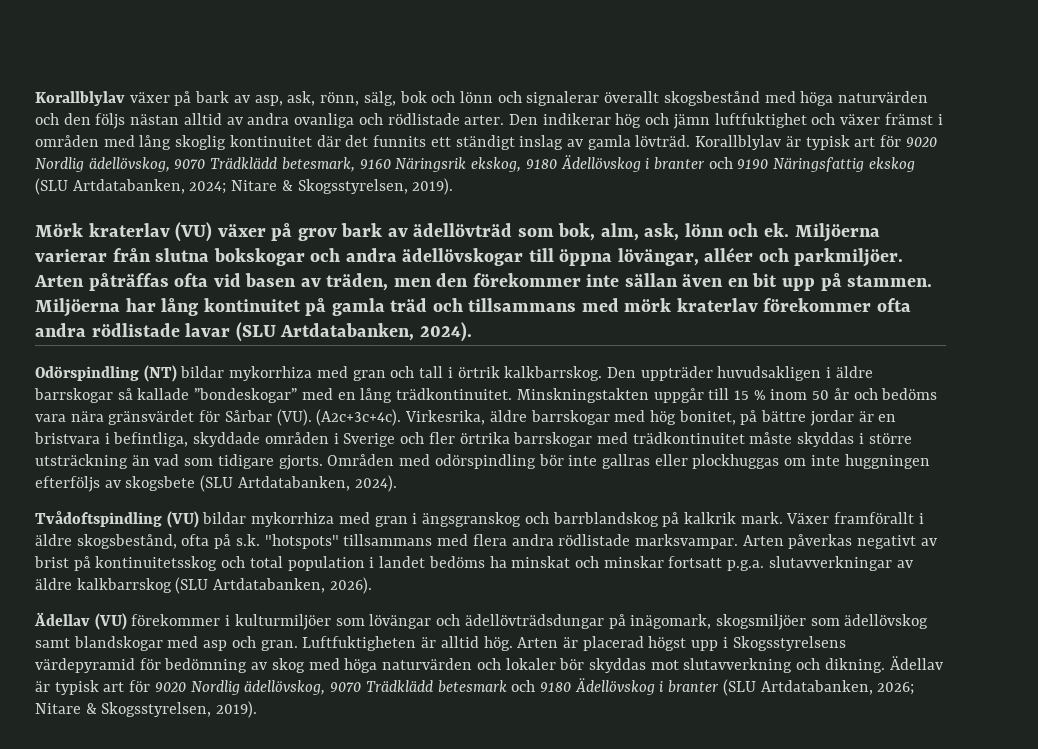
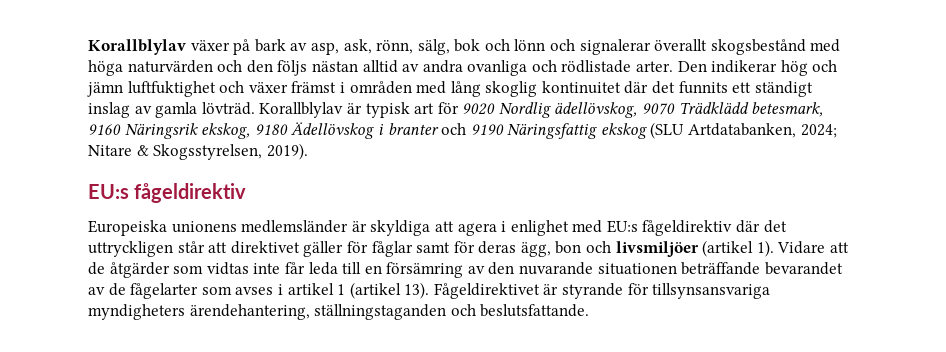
[35,222,880,242] [35,247,904,267] [34,273,933,291] [35,298,911,317] [35,322,472,342] [35,365,873,382] [34,388,938,403] [35,409,897,426] [34,432,912,447] [35,454,930,470] [35,475,397,492] [35,511,924,528] [35,534,937,549] [34,556,913,571] [35,577,372,594] [34,612,929,630] [35,636,846,651] [35,656,943,673] [35,678,915,696] [35,701,258,718] Mörk kraterlav (VU) växer på grov bark av ädellövträd som bok, alm, ask, lönn och ek. Miljöerna varierar från slutna bokskogar och andra ädellövskogar till öppna lövängar, alléer och parkmiljöer. Arten påträffas ofta vid basen av träden, men den förekommer inte sällan även en bit upp på stammen. Miljöerna har lång kontinuitet på gamla träd och tillsammans med mörk kraterlav förekommer ofta andra rödlistade lavar (SLU Artdatabanken, 2024). // Odörspindling (NT) bildar mykorrhiza med gran och tall i örtrik kalkbarrskog. Den uppträder huvudsakligen i äldre barrskogar så kallade ”bondeskogar” med en lång trädkontinuitet. Minskningstakten uppgår till 15 % inom 50 år och bedöms vara nära gränsvärdet för Sårbar (VU). (A2c+3c+4c). Virkesrika, äldre barrskogar med hög bonitet, på bättre jordar är en bristvara i befintliga, skyddade områden i Sverige och fler örtrika barrskogar med trädkontinuitet måste skyddas i större utsträckning än vad som tidigare gjorts. Områden med odörspindling bör inte gallras eller plockhuggas om inte huggningen efterföljs av skogsbete (SLU Artdatabanken, 2024). // Tvådoftspindling (VU) bildar mykorrhiza med gran i ängsgranskog och barrblandskog på kalkrik mark. Växer framförallt i äldre skogsbestånd, ofta på s.k. "hotspots" tillsammans med flera andra rödlistade marksvampar. Arten påverkas negativt av brist på kontinuitetsskog och total population i landet bedöms ha minskat och minskar fortsatt p.g.a. slutavverkningar av äldre kalkbarrskog (SLU Artdatabanken, 2026). // Ädellav (VU) förekommer i kulturmiljöer som lövängar och ädellövträdsdungar på inägomark, skogsmiljöer som ädellövskog samt blandskogar med asp och gran. Luftfuktigheten är alltid hög. Arten är placerad högst upp i Skogsstyrelsens värdepyramid för bedömning av skog med höga naturvärden och lokaler bör skyddas mot slutavverkning och dikning. Ädellav är typisk art för 9020 Nordlig ädellövskog, 9070 Trädklädd betesmark och 9180 Ädellövskog i branter (SLU Artdatabanken, 2026; Nitare & Skogsstyrelsen, 2019). -> [88,183,247,203] [88,220,787,236] [88,240,850,257] [88,262,843,278] [88,282,771,299] [88,304,590,320] EU:s fågeldirektiv // Europeiska unionens medlemsländer är skyldiga att agera i enlighet med EU:s fågeldirektiv där det uttryckligen står att direktivet gäller för fåglar samt för deras ägg, bon och livsmiljöer (artikel 1). Vidare att de åtgärder som vidtas inte får leda till en försämring av den nuvarande situationen beträffande bevarandet av de fågelarter som avses i artikel 1 (artikel 13). Fågeldirektivet är styrande för tillsynsansvariga myndigheters ärendehantering, ställningstaganden och beslutsfattande.

